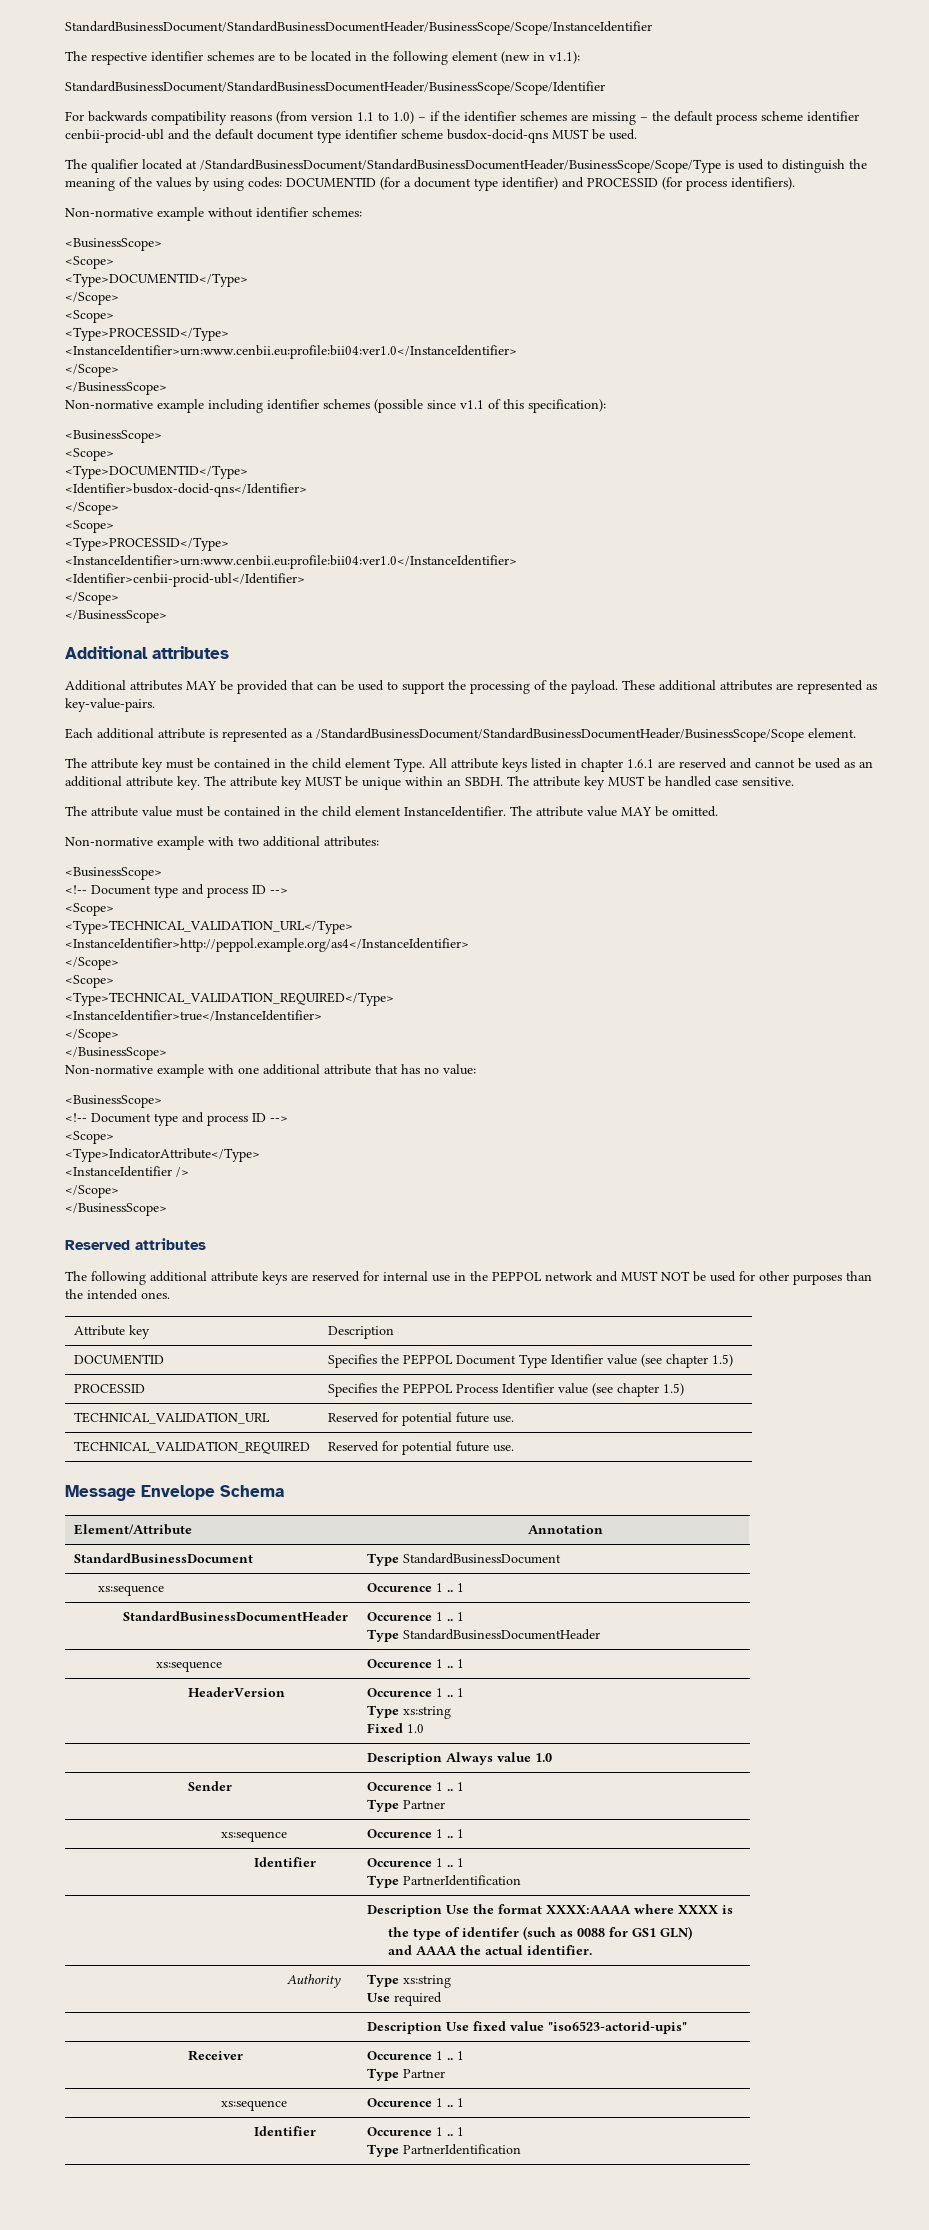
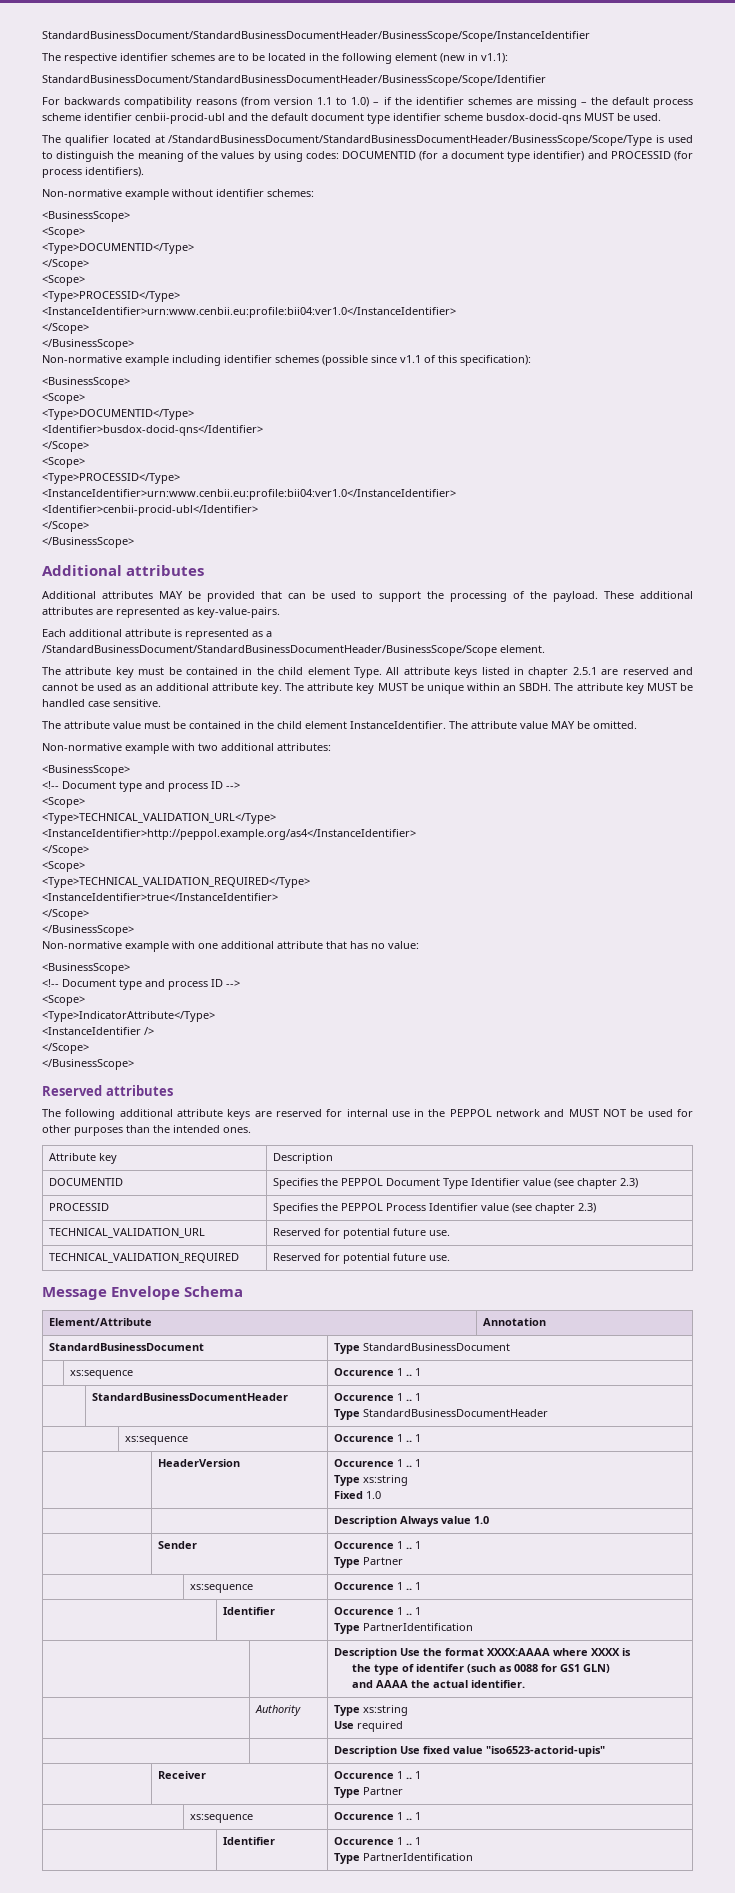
[627,759,654,768] 1.6.1 -> [572,667,597,675] 2.5.1
[711,1354,733,1367] 1.5) -> [619,1178,638,1188] 2.3)
[662,1383,684,1396] 1.5) -> [577,1203,596,1213] 2.3)

